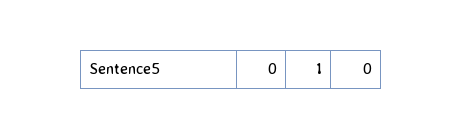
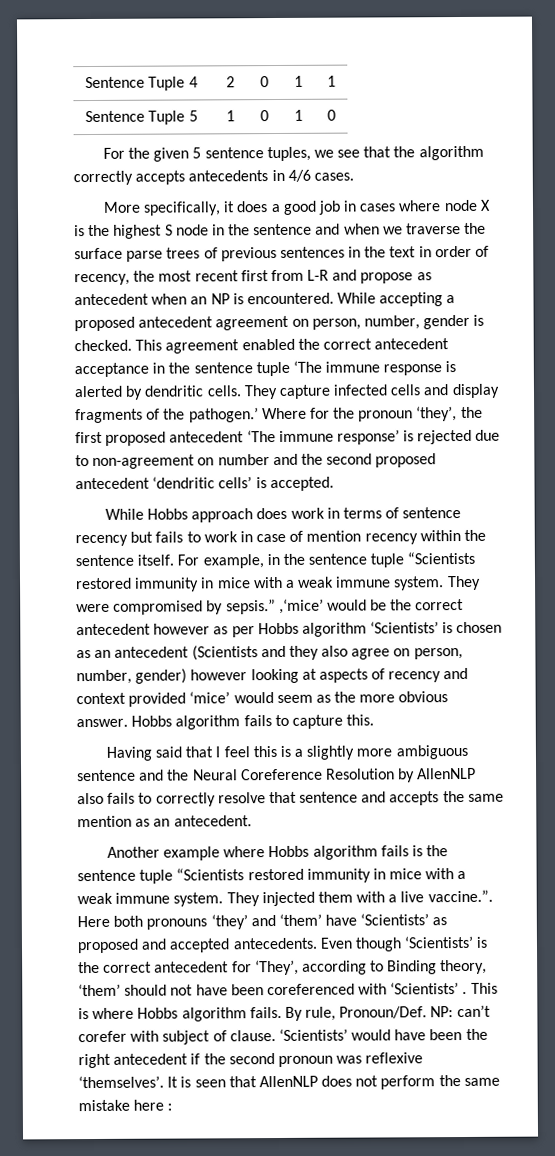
[89,63,161,74] [267,63,277,74] [315,63,322,74] [362,63,372,74] Sentence5 | 0 | 1 | 0 -> [85,76,198,91] [225,76,235,88] [259,76,269,88] [293,75,303,87] [326,75,336,87] [85,110,198,125] [225,110,235,122] [259,110,269,122] [293,109,303,121] [326,109,336,121] [102,145,484,162] [73,169,354,186] [102,199,491,216] [74,222,487,239] [74,245,490,262] [74,269,432,286] [74,292,456,307] [74,314,485,332] [74,338,450,354] [74,360,457,378] [74,383,500,400] [75,406,483,424] [75,429,501,446] [75,453,437,469] [75,476,334,492] [104,507,462,523] [75,529,487,547] [75,551,476,569] [75,575,481,592] [76,598,465,615] [76,621,503,638] [76,645,463,661] [76,667,469,685] [76,691,449,707] [76,714,375,730] [105,744,468,761] [77,767,477,783] [77,790,504,807] [77,815,252,828] [106,845,449,861] [77,868,467,884] [77,889,493,907] [77,913,448,930] [77,935,489,954] [78,959,488,976] [78,982,498,997] [78,1004,491,1022] [78,1028,488,1045] [78,1052,424,1069] [78,1075,500,1090] [78,1099,173,1112] Sentence Tuple 4 | 2 | 0 | 1 | 1 // Sentence Tuple 5 | 1 | 0 | 1 | 0 // For the given 5 sentence tuples, we see that the algorithm correctly accepts antecedents in 4/6 cases. // More specifically, it does a good job in cases where node X is the highest S node in the sentence and when we traverse the surface parse trees of previous sentences in the text in order of recency, the most recent first from L-R and propose as antecedent when an NP is encountered. While accepting a proposed antecedent agreement on person, number, gender is checked. This agreement enabled the correct antecedent acceptance in the sentence tuple ‘The immune response is alerted by dendritic cells. They capture infected cells and display fragments of the pathogen.’ Where for the pronoun ‘they’, the first proposed antecedent ‘The immune response’ is rejected due to non-agreement on number and the second proposed antecedent ‘dendritic cells’ is accepted. // While Hobbs approach does work in terms of sentence recency but fails to work in case of mention recency within the sentence itself. For example, in the sentence tuple “Scientists restored immunity in mice with a weak immune system. They were compromised by sepsis.” ,‘mice’ would be the correct antecedent however as per Hobbs algorithm ‘Scientists’ is chosen as an antecedent (Scientists and they also agree on person, number, gender) however looking at aspects of recency and context provided ‘mice’ would seem as the more obvious answer. Hobbs algorithm fails to capture this. // Having said that I feel this is a slightly more ambiguous sentence and the Neural Coreference Resolution by AllenNLP also fails to correctly resolve that sentence and accepts the same mention as an antecedent. // Another example where Hobbs algorithm fails is the sentence tuple “Scientists restored immunity in mice with a weak immune system. They injected them with a live vaccine.”. Here both pronouns ‘they’ and ‘them’ have ‘Scientists’ as proposed and accepted antecedents. Even though ‘Scientists’ is the correct antecedent for ‘They’, according to Binding theory, ‘them’ should not have been coreferenced with ‘Scientists’ . This is where Hobbs algorithm fails. By rule, Pronoun/Def. NP: can’t corefer with subject of clause. ‘Scientists’ would have been the right antecedent if the second pronoun was reflexive ‘themselves’. It is seen that AllenNLP does not perform the same mistake here :

